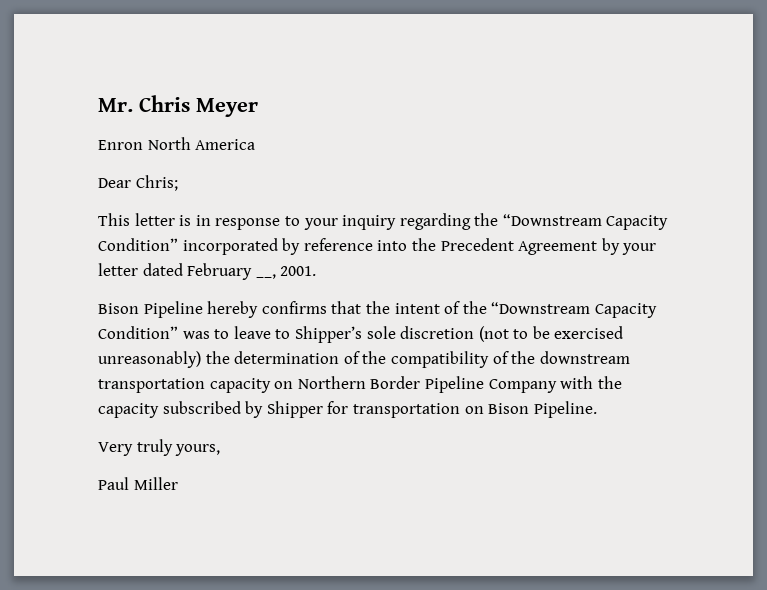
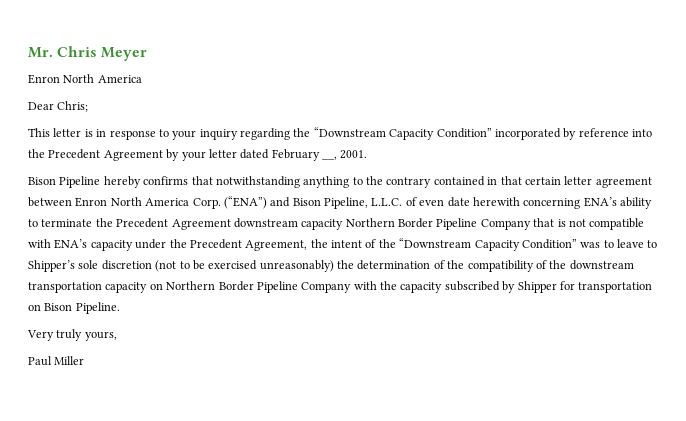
(362, 307) none -> [215,176,652,188] [28,196,652,209] [28,218,645,230] [28,239,308,251] notwithstanding anything to the contrary contained in that certain letter agreement between Enron North America Corp. (“ENA”) and Bison Pipeline, L.L.C. of even date herewith concerning ENA’s ability to terminate the Precedent Agreement downstream capacity Northern Border Pipeline Company that is not compatible with ENA’s capacity under the Precedent Agreement,

